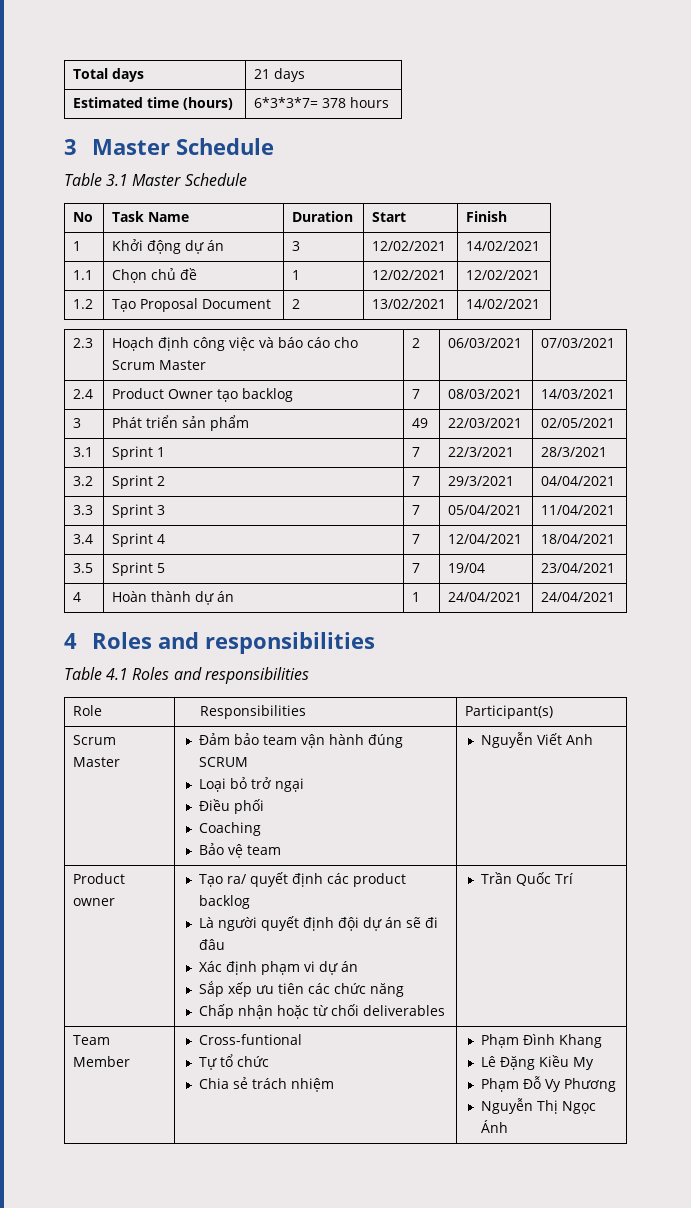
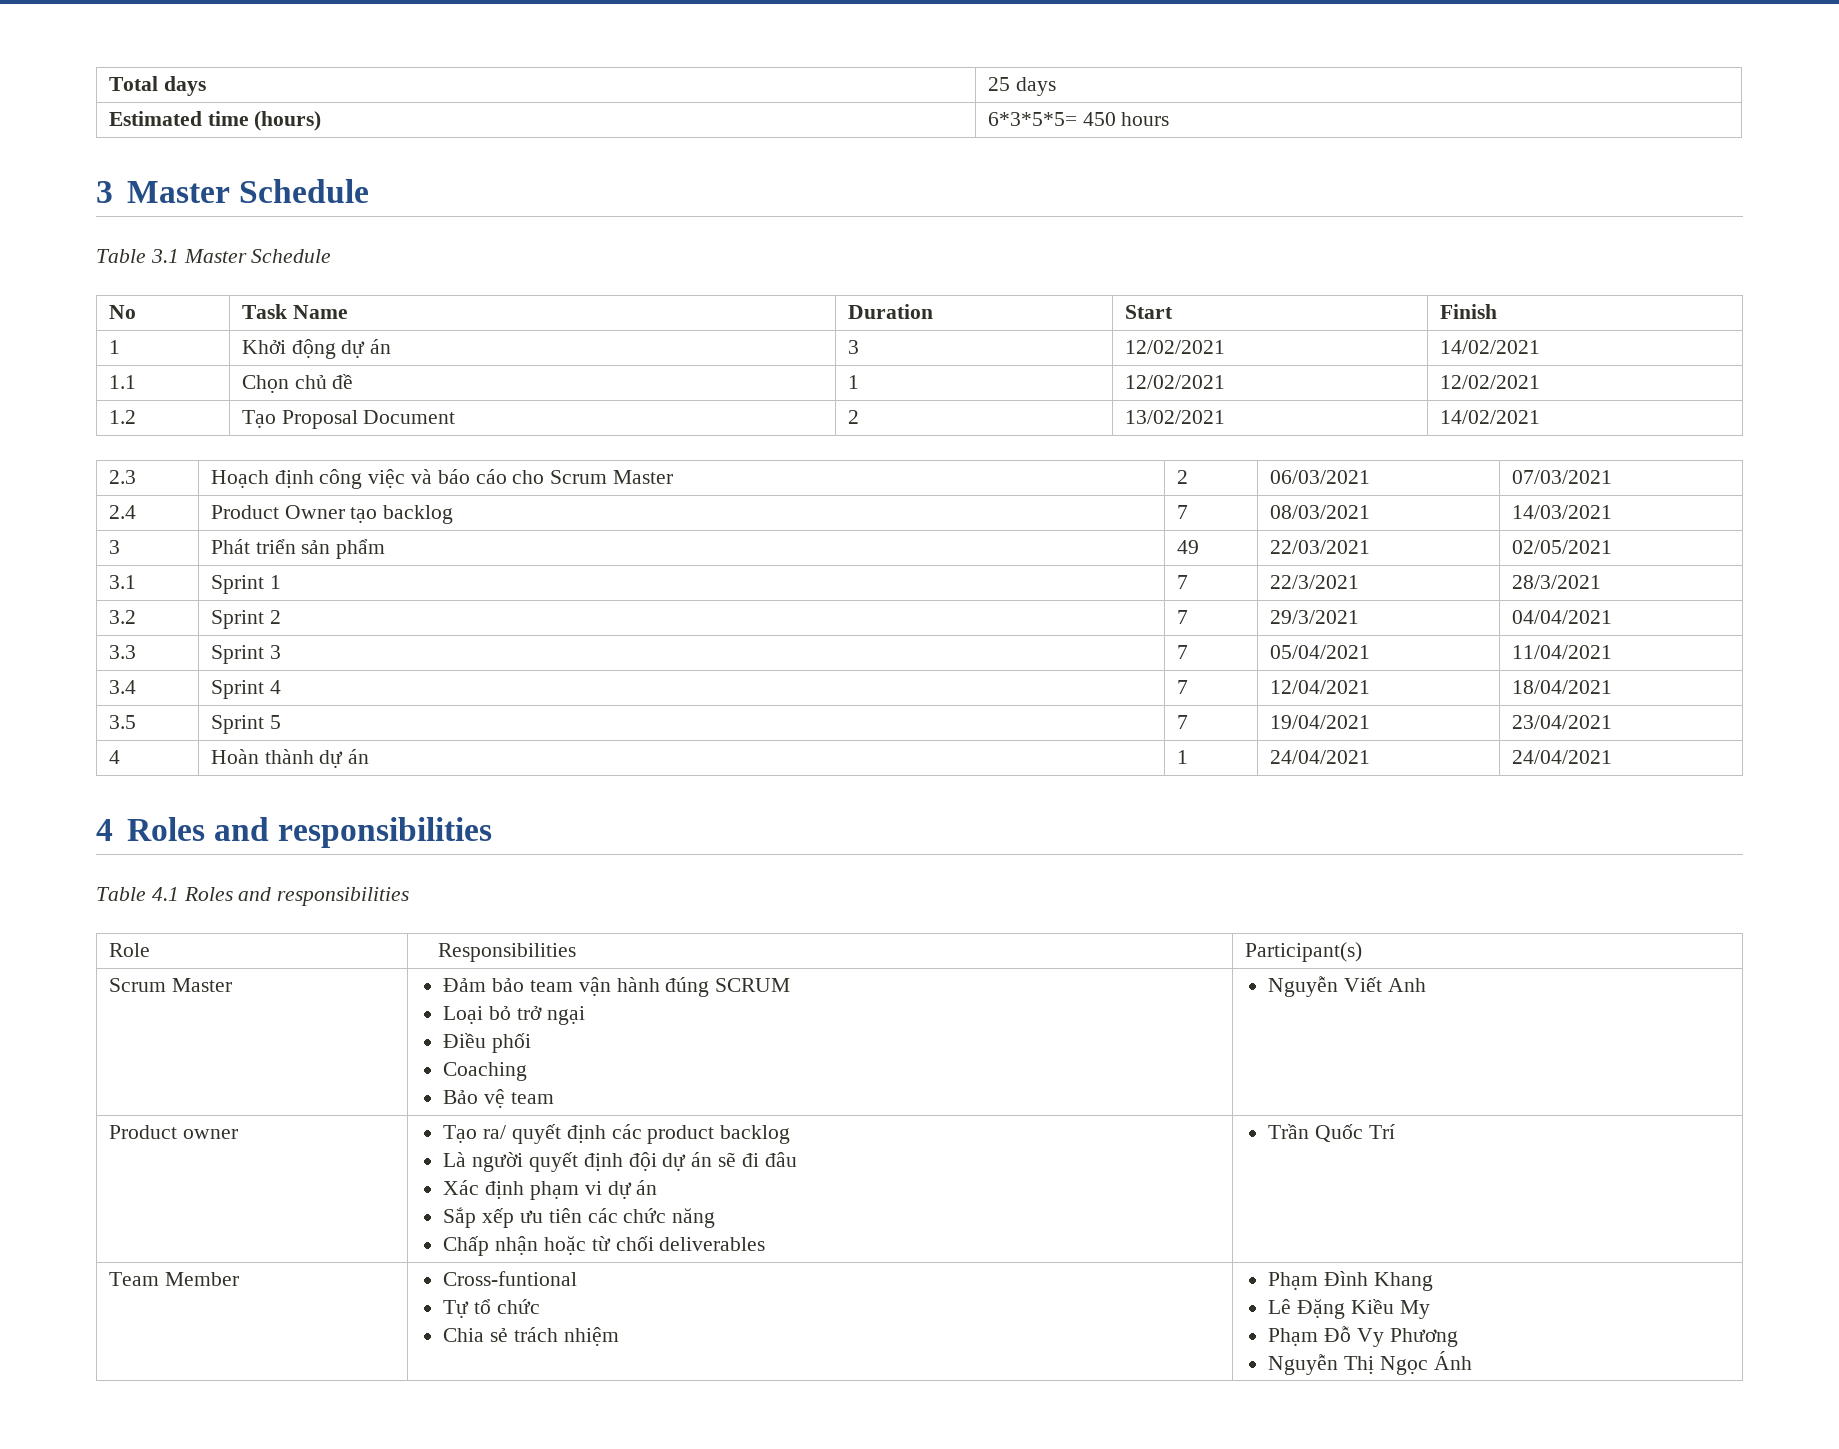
[254,69,271,79] 21 -> [987,77,1010,91] 25
[254,97,347,108] 6*3*3*7= 378 -> [987,112,1116,126] 6*3*5*5= 450
[448,563,486,573] 19/04 -> [1269,715,1370,729] 19/04/2021

